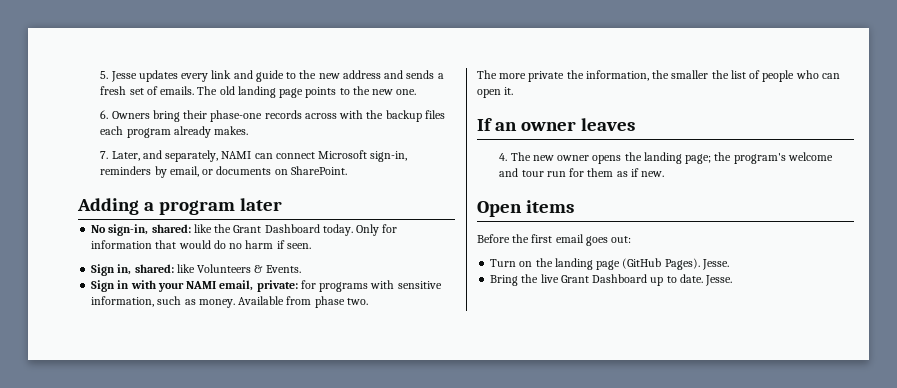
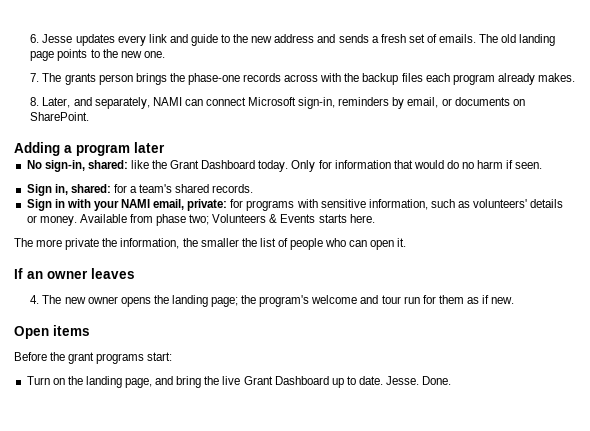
[100,71,109,79] 5. -> [30,34,40,43] 6.
[100,110,208,122] 6. Owners bring their -> [30,73,185,85] 7. The grants person brings the
[100,151,109,159] 7. -> [30,97,40,106] 8.
[176,264,301,273] like Volunteers & Events. -> [113,184,254,193] for a team's shared records.
(196, 302) none -> [473,199,564,208] [26,215,37,223] volunteers' details or
[346,298,368,305] two. -> [189,214,375,225] two; Volunteers & Events starts here.
[531,234,632,246] first email goes out: -> [68,352,173,364] grant programs start:
[596,258,729,270] [490,275,519,286] page (GitHub Pages). Jesse. // Bring -> [125,376,202,388] page, and bring
(733, 280) none -> [422,376,452,385] Done.

